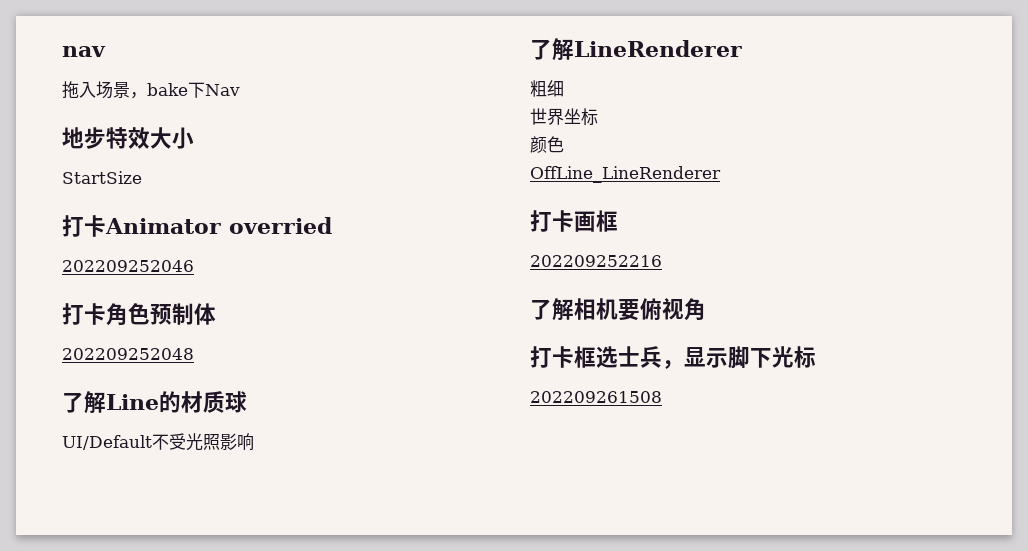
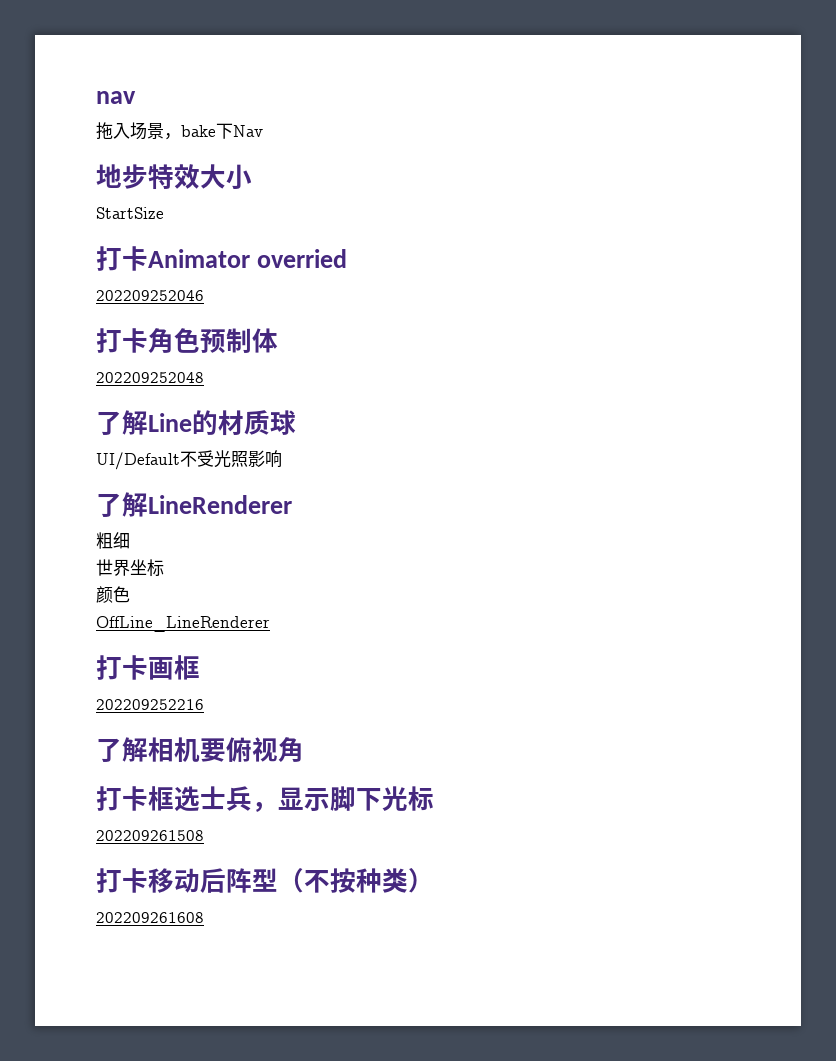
(662, 397) none -> [96,868,434,893] [96,912,204,923] // 打卡移动后阵型（不按种类） // 202209261608

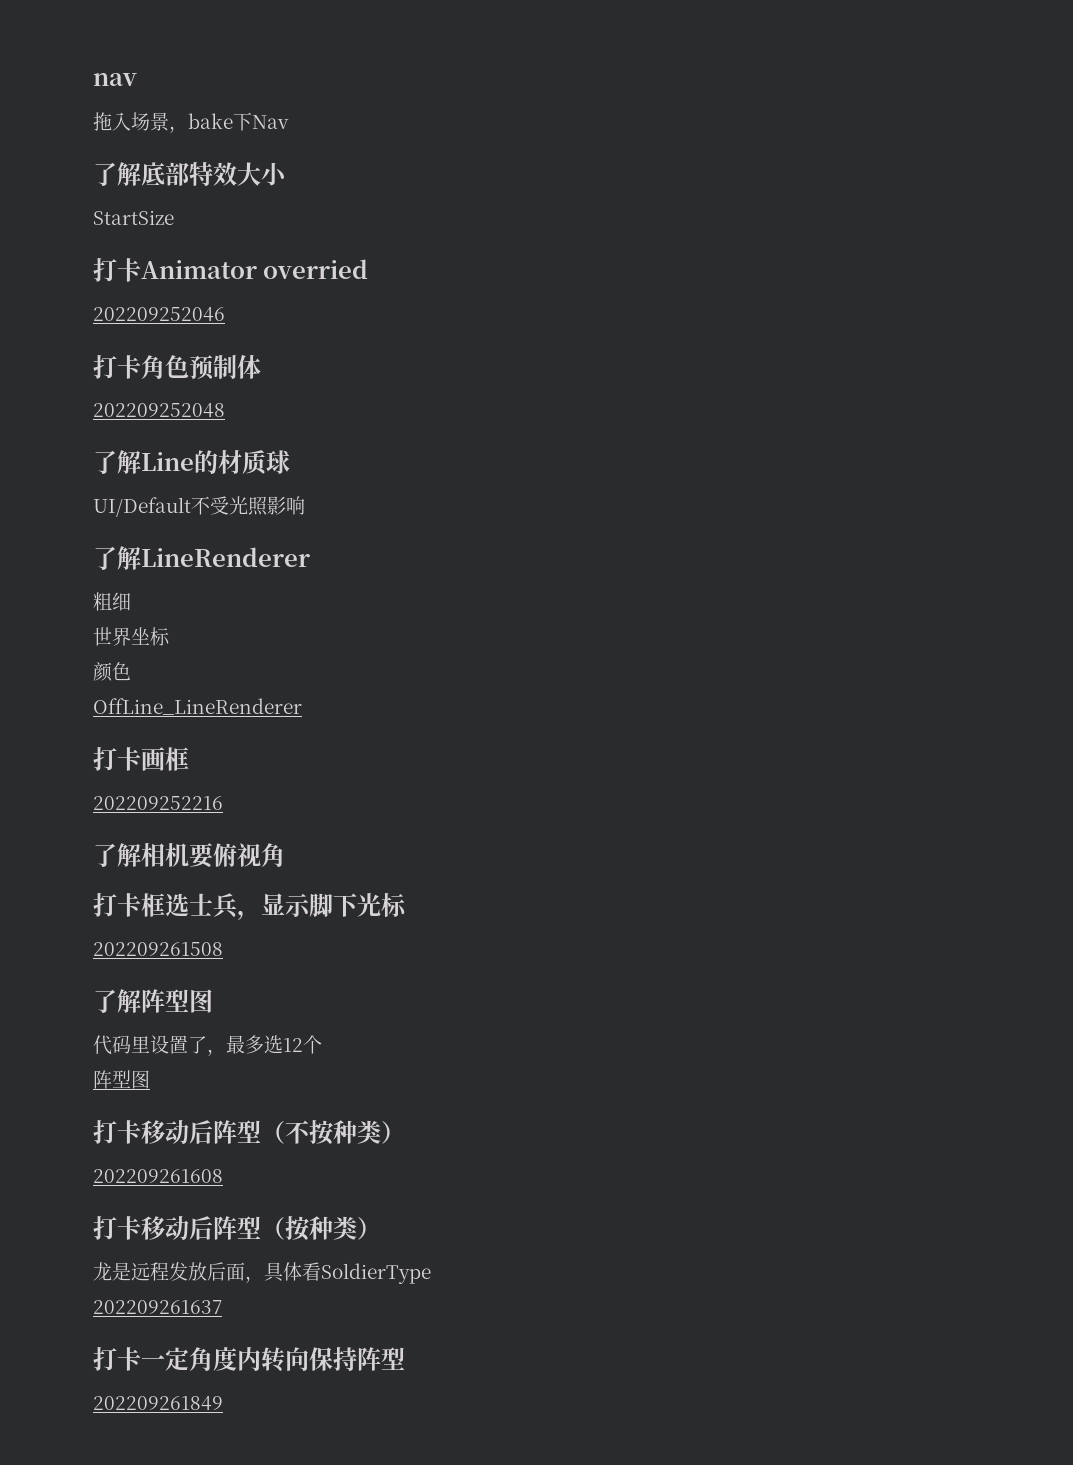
[96,164,148,189] 地步 -> [93,162,189,186] 了解底部
(204, 835) none -> [93,989,213,1013] [93,1035,322,1056] [93,1070,150,1089] // 了解阵型图 // 代码里设置了，最多选12个 // 阵型图
(204, 917) none -> [93,1216,381,1241] [93,1262,431,1284] [93,1300,222,1314] [93,1347,405,1372] [93,1396,223,1411] // 打卡移动后阵型（按种类） // 龙是远程发放后面，具体看SoldierType // 202209261637 // 打卡一定角度内转向保持阵型 // 202209261849

